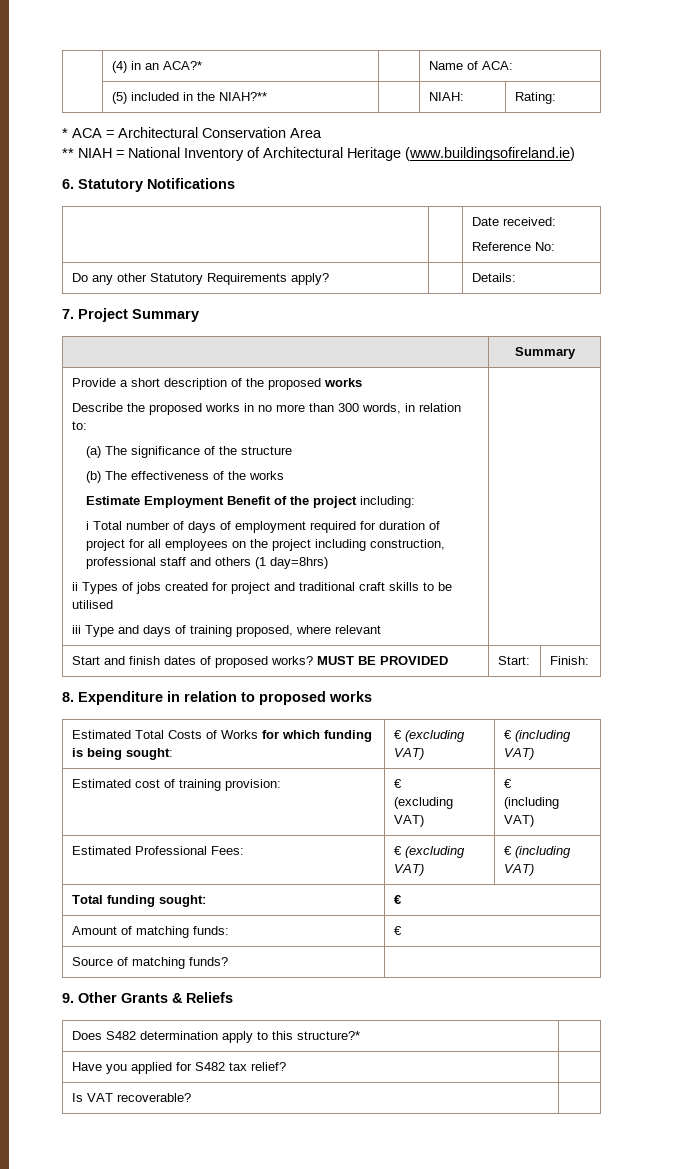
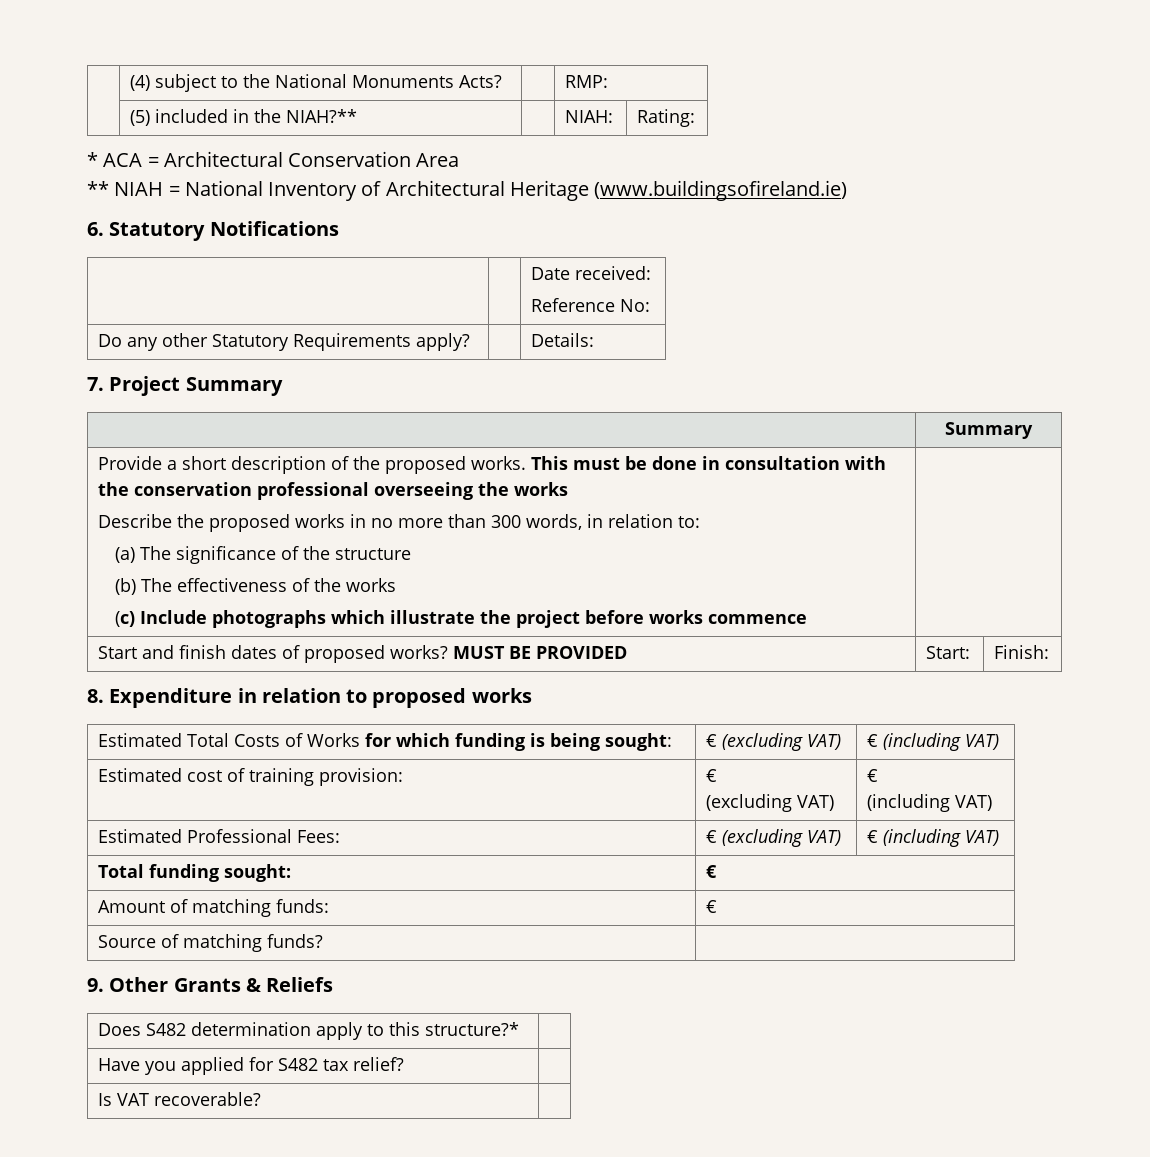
[130,61,202,70] [428,61,513,70] in an ACA?* | | Name of ACA: -> [155,74,503,92] [565,75,609,88] subject to the National Monuments Acts? | | RMP:
(321, 384) none -> [471,456,887,470] [98,482,510,500] works. This must be done in consultation with the conservation professional overseeing the
[85,496,415,508] [85,521,440,533] [85,539,445,551] [85,557,328,569] [71,582,452,594] [71,600,113,609] [71,625,381,637] Estimate Employment Benefit of the project including: // i Total number of days of employment required for duration of project for all employees on the project including construction, professional staff and others (1 day=8hrs) // ii Types of jobs created for project and traditional craft skills to be utilised // iii Type and days of training proposed, where relevant -> [114,610,807,628] (c) Include photographs which illustrate the project before works commence

